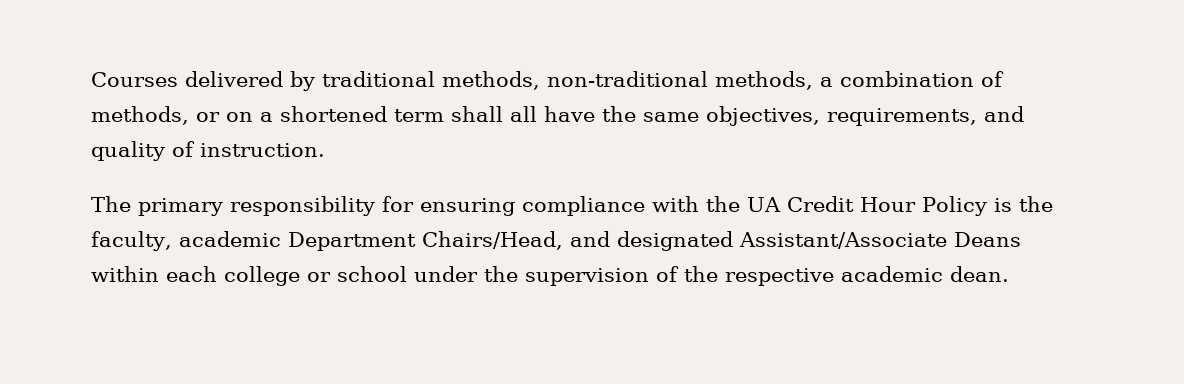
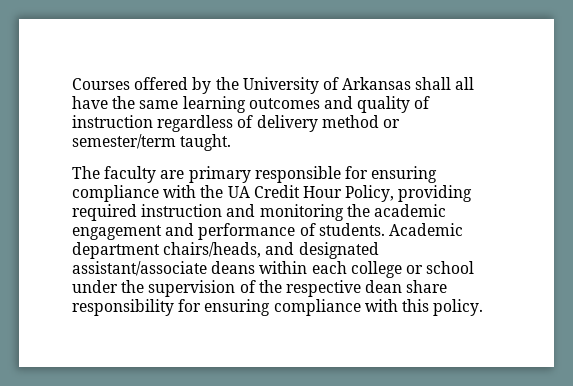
[185,71,1004,91] [91,106,444,125] delivered by traditional methods, non-traditional methods, a combination of methods, or on a shortened term -> [134,77,412,94] offered by the University of Arkansas
[706,106,977,126] objectives, requirements, -> [182,96,320,113] learning outcomes
[200,143,325,157] [91,196,375,216] instruction. // The primary responsibility -> [72,115,400,132] [72,134,232,151] [72,166,341,183] instruction regardless of delivery method or semester/term taught. // The faculty are primary responsible
[921,196,1053,216] [91,231,1021,251] Policy is the faculty, academic Department Chairs/Head, and designated Assistant/Associate Deans -> [345,185,473,202] [72,204,446,221] [72,223,463,240] [72,242,379,259] [72,261,256,276] Policy, providing required instruction and monitoring the academic engagement and performance of students. Academic department chairs/heads, and designated assistant/associate deans
[841,266,1009,282] academic dean. -> [365,280,448,293] [72,299,484,316] dean share responsibility for ensuring compliance with this policy.

